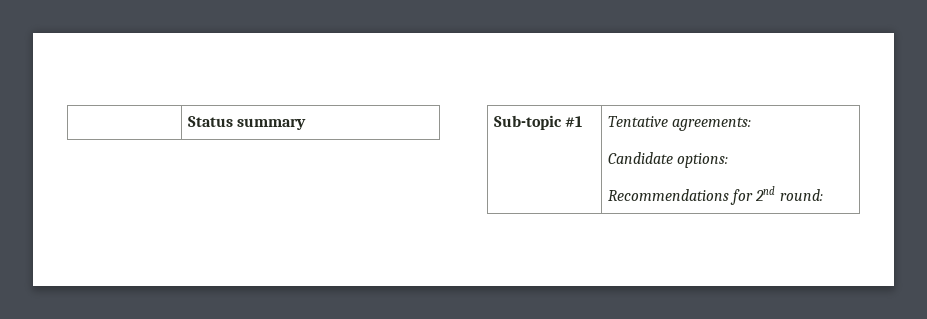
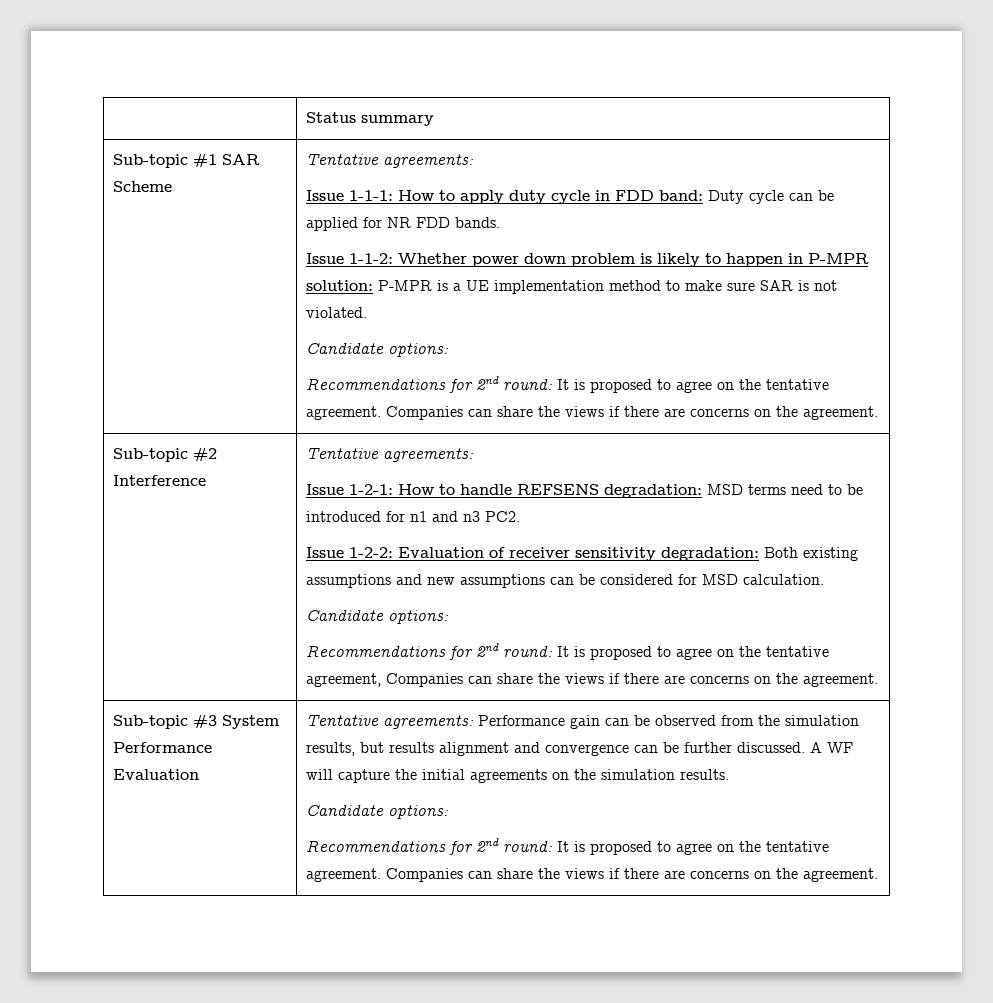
[607,116,751,131] [607,152,728,168] [607,186,823,205] | Tentative agreements: // Candidate options: // Recommendations for 2nd round: -> [221,154,260,165] [112,181,172,192] [305,154,474,168] [305,190,834,204] [305,217,500,231] [305,253,869,267] [305,280,837,294] [305,307,367,318] [305,343,449,357] [305,376,829,393] [305,406,878,420] [112,447,217,462] [112,475,206,486] [305,448,474,462] [305,484,863,498] [305,511,520,522] [305,547,858,561] [305,574,824,588] [305,610,449,624] [305,643,829,660] [305,673,878,687] [112,714,279,729] [112,742,212,753] [112,769,199,780] [305,715,859,729] [305,742,853,756] [305,769,729,783] [305,805,449,819] [305,838,829,855] [305,868,878,882] SAR Scheme | Tentative agreements: // Issue 1-1-1: How to apply duty cycle in FDD band: Duty cycle can be applied for NR FDD bands. // Issue 1-1-2: Whether power down problem is likely to happen in P-MPR solution: P-MPR is a UE implementation method to make sure SAR is not violated. // Candidate options: // Recommendations for 2nd round: It is proposed to agree on the tentative agreement. Companies can share the views if there are concerns on the agreement. // Sub-topic #2 Interference | Tentative agreements: // Issue 1-2-1: How to handle REFSENS degradation: MSD terms need to be introduced for n1 and n3 PC2. // Issue 1-2-2: Evaluation of receiver sensitivity degradation: Both existing assumptions and new assumptions can be considered for MSD calculation. // Candidate options: // Recommendations for 2nd round: It is proposed to agree on the tentative agreement, Companies can share the views if there are concerns on the agreement. // Sub-topic #3 System Performance Evaluation | Tentative agreements: Performance gain can be observed from the simulation results, but results alignment and convergence can be further discussed. A WF will capture the initial agreements on the simulation results. // Candidate options: // Recommendations for 2nd round: It is proposed to agree on the tentative agreement. Companies can share the views if there are concerns on the agreement.

